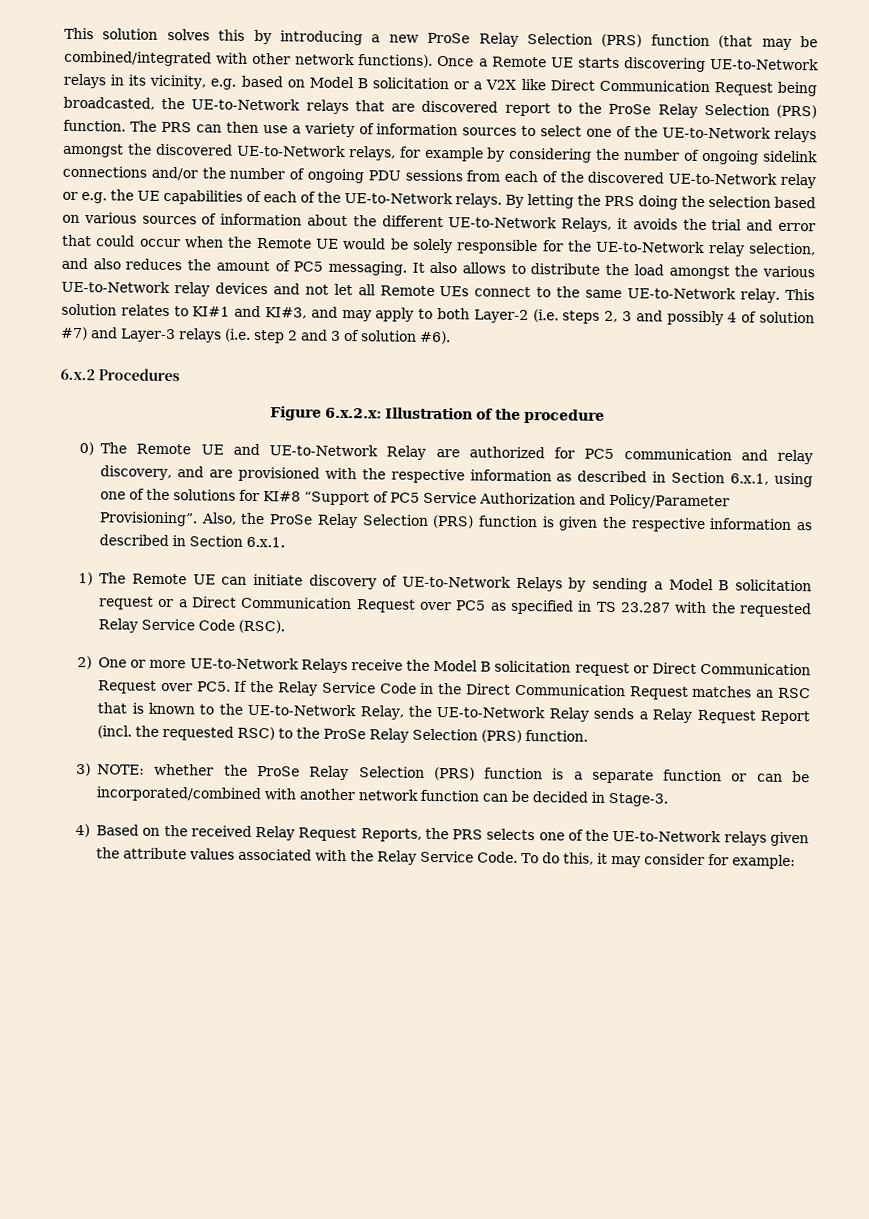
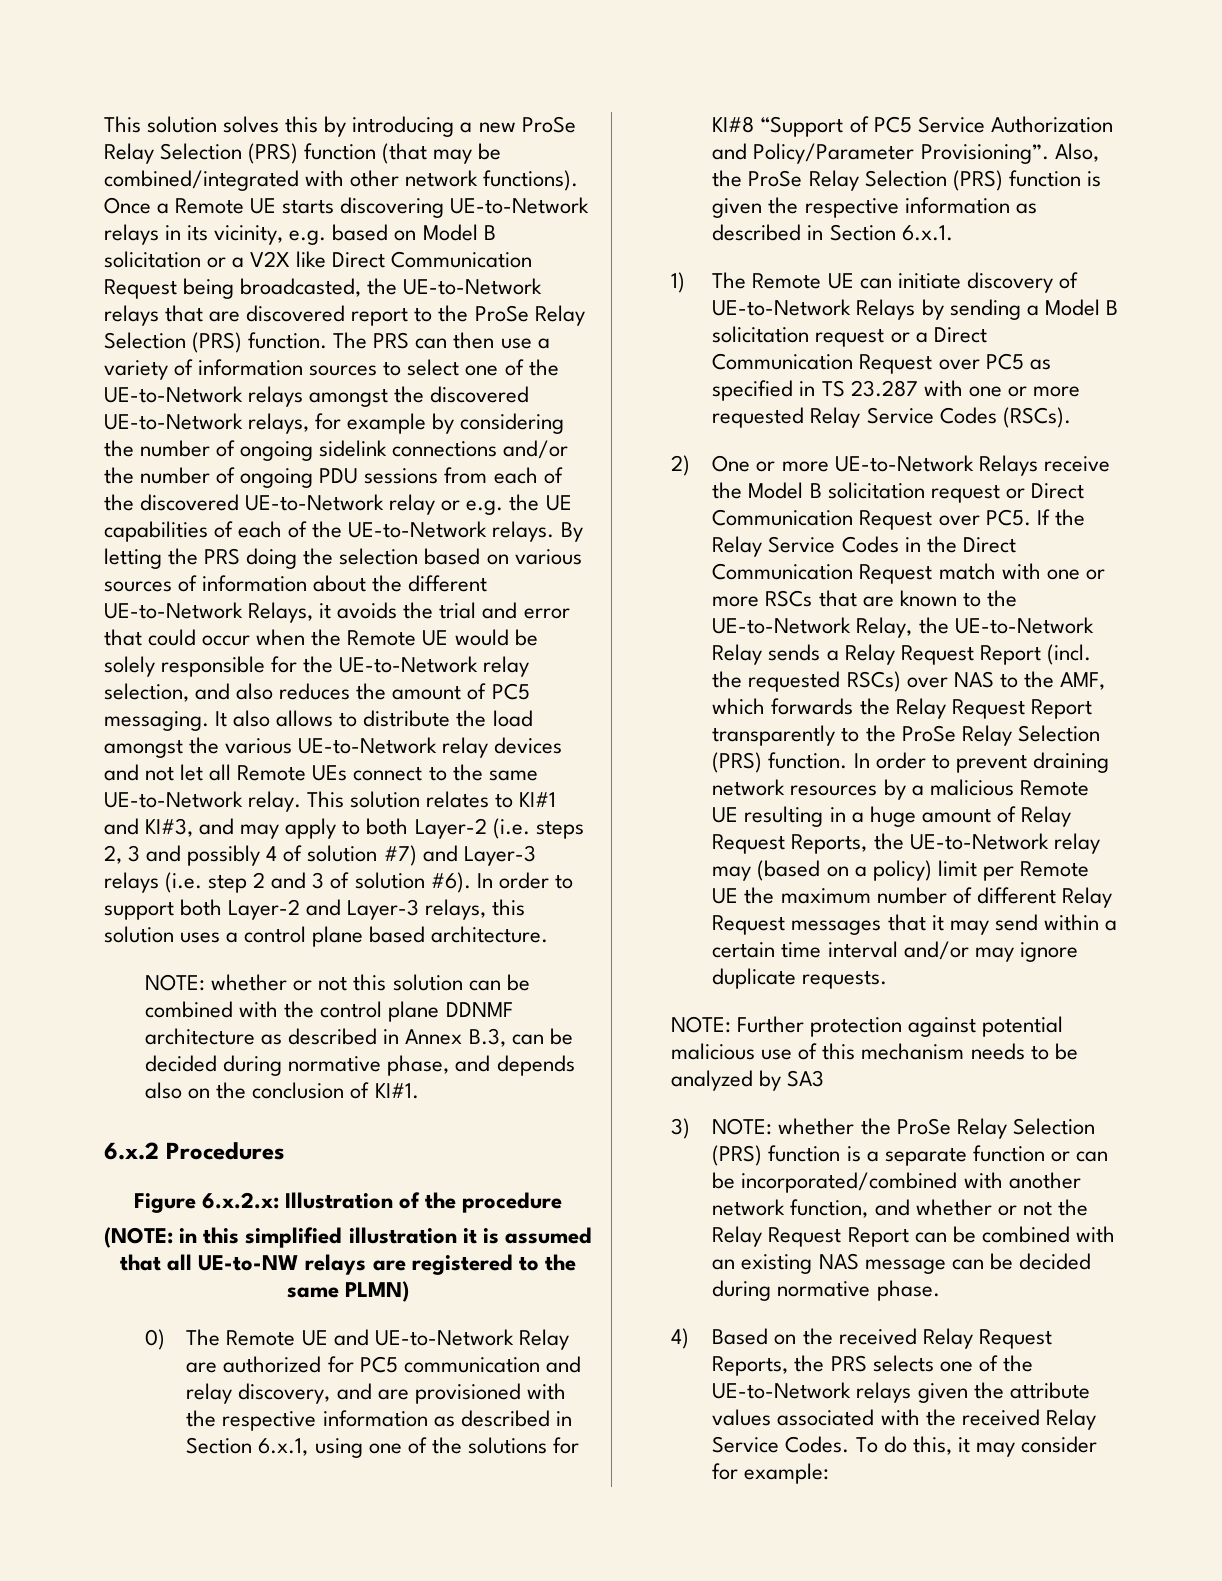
(451, 337) none -> [476,872,573,889] [104,899,526,920] [104,926,549,947] [145,974,530,991] [145,1001,513,1022] [145,1028,573,1047] [145,1055,575,1076] [145,1082,419,1099] In order to support both Layer-2 and Layer-3 relays, this solution uses a control plane based architecture. // NOTE: whether or not this solution can be combined with the control plane DDNMF architecture as described in Annex B.3, can be decided during normative phase, and depends also on the conclusion of KI#1.
(605, 416) none -> [104,1227,592,1248] [120,1254,576,1275] [286,1281,410,1302] // (NOTE: in this simplified illustration it is assumed that all UE-to-NW relays are registered to the same PLMN)
[710,602,736,614] the -> [968,386,1080,397] one or more
[198,619,286,634] Code (RSC). -> [939,407,1071,428] Codes (RSCs).
[379,682,417,694] Code -> [841,536,899,553] Codes
[692,685,811,699] [97,702,144,714] matches an RSC that is -> [938,563,1105,580] [712,590,894,607] match with one or more RSCs that are
[237,726,589,743] RSC) to the ProSe Relay Selection (PRS) function. -> [846,671,1105,692] [712,698,1092,719] [712,725,1100,746] [712,752,1109,773] [712,779,1089,800] [712,806,1071,827] [712,833,1100,854] [712,860,1089,881] [712,887,1112,908] [712,914,1117,935] [712,941,1078,962] [712,968,888,989] [671,1016,1064,1037] [671,1043,1078,1060] [671,1070,825,1091] RSCs) over NAS to the AMF, which forwards the Relay Request Report transparently to the ProSe Relay Selection (PRS) function. In order to prevent draining network resources by a malicious Remote UE resulting in a huge amount of Relay Request Reports, the UE-to-Network relay may (based on a policy) limit per Remote UE the maximum number of different Relay Request messages that it may send within a certain time interval and/or may ignore duplicate requests. // NOTE: Further protection against potential malicious use of this mechanism needs to be analyzed by SA3
[420,789,669,807] function can be decided in Stage-3. -> [790,1199,1088,1218] [712,1226,1115,1247] [712,1253,1091,1274] [712,1280,940,1301] function, and whether or not the Relay Request Report can be combined with an existing NAS message can be decided during normative phase.
[377,850,519,865] Relay Service Code. -> [961,1409,1096,1430] [712,1436,850,1453] received Relay Service Codes.

